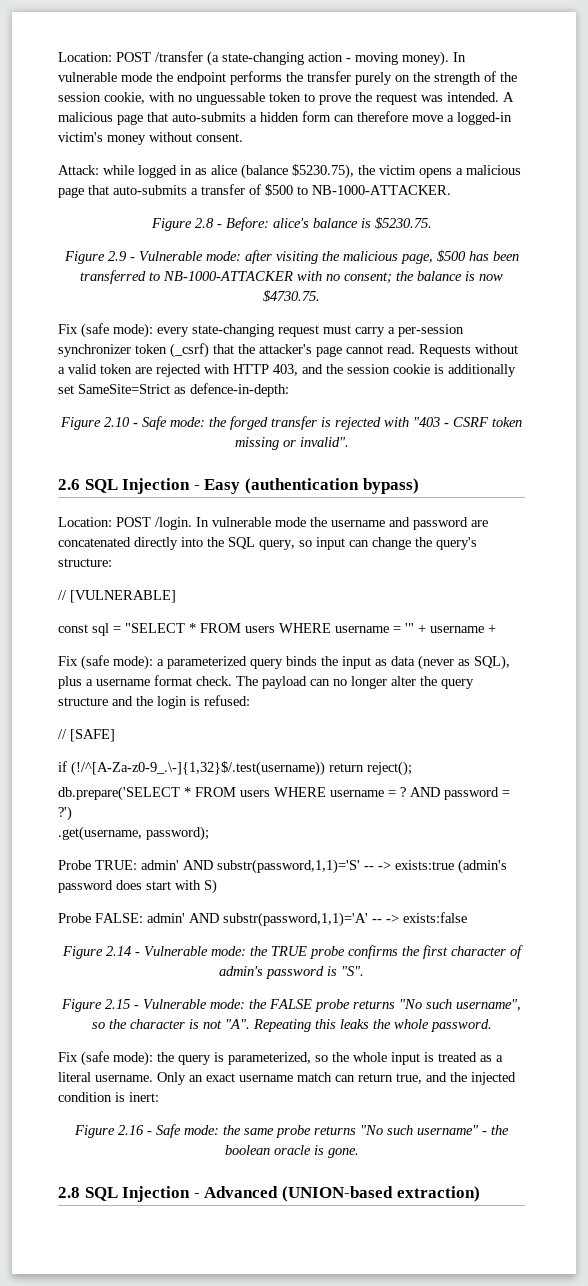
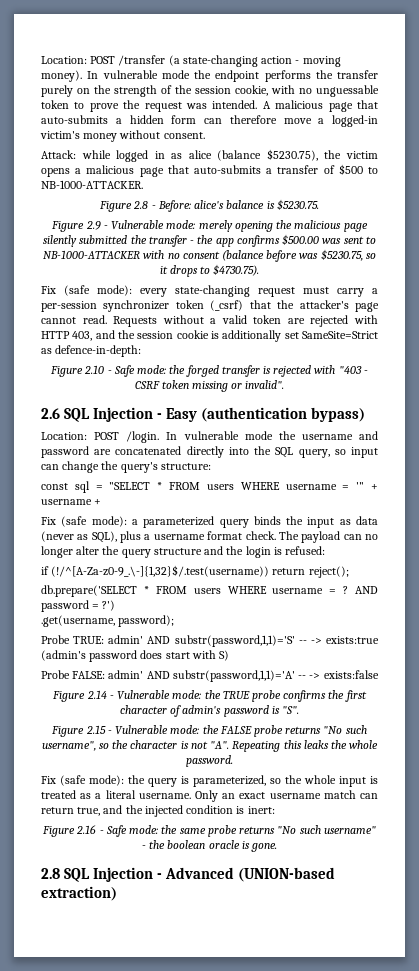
[244,250,519,264] [80,270,503,284] [263,290,320,303] after visiting the malicious page, $500 has been transferred to NB-1000-ATTACKER with no consent; the balance is now $4730.75. -> [198,220,368,232] [43,234,376,247] [43,249,376,262] [159,264,260,277] merely opening the malicious page silently submitted the transfer - the app confirms $500.00 was sent to NB-1000-ATTACKER with no consent (balance before was $5230.75, so it drops to $4730.75).
[58,590,176,603] // // [VULNERABLE] -> (211, 466) none
[58,729,115,742] // // [SAFE] -> (326, 550) none

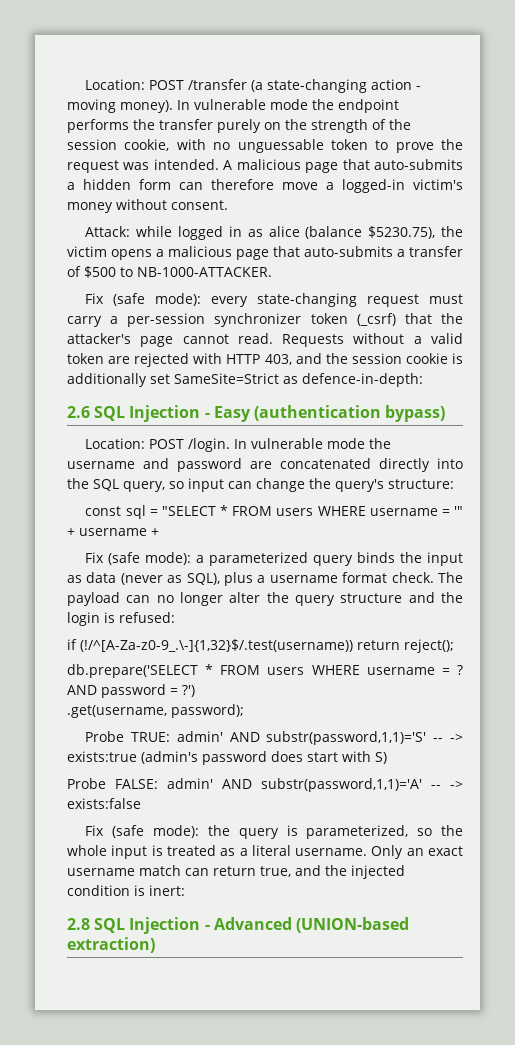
[99,199,319,212] [51,220,368,232] [43,234,376,247] [43,249,376,262] [159,264,260,277] // Figure 2.8 - Before: alice's balance is $5230.75. // Figure 2.9 - Vulnerable mode: merely opening the malicious page silently submitted the transfer - the app confirms $500.00 was sent to NB-1000-ATTACKER with no consent (balance before was $5230.75, so it drops to $4730.75). -> (272, 272) none
[50,365,368,377] [134,380,285,392] // Figure 2.10 - Safe mode: the forged transfer is rejected with "403 - CSRF token missing or invalid". -> (423, 380) none
[52,690,367,702] [119,705,300,717] [51,725,367,737] [41,740,379,752] [186,755,233,767] // Figure 2.14 - Vulnerable mode: the TRUE probe confirms the first character of admin's password is "S". // Figure 2.15 - Vulnerable mode: the FALSE probe returns "No such username", so the character is not "A". Repeating this leaks the whole password. -> (141, 803) none
[42,825,376,837] [141,840,278,852] // Figure 2.16 - Safe mode: the same probe returns "No such username" - the boolean oracle is gone. -> (185, 890) none

